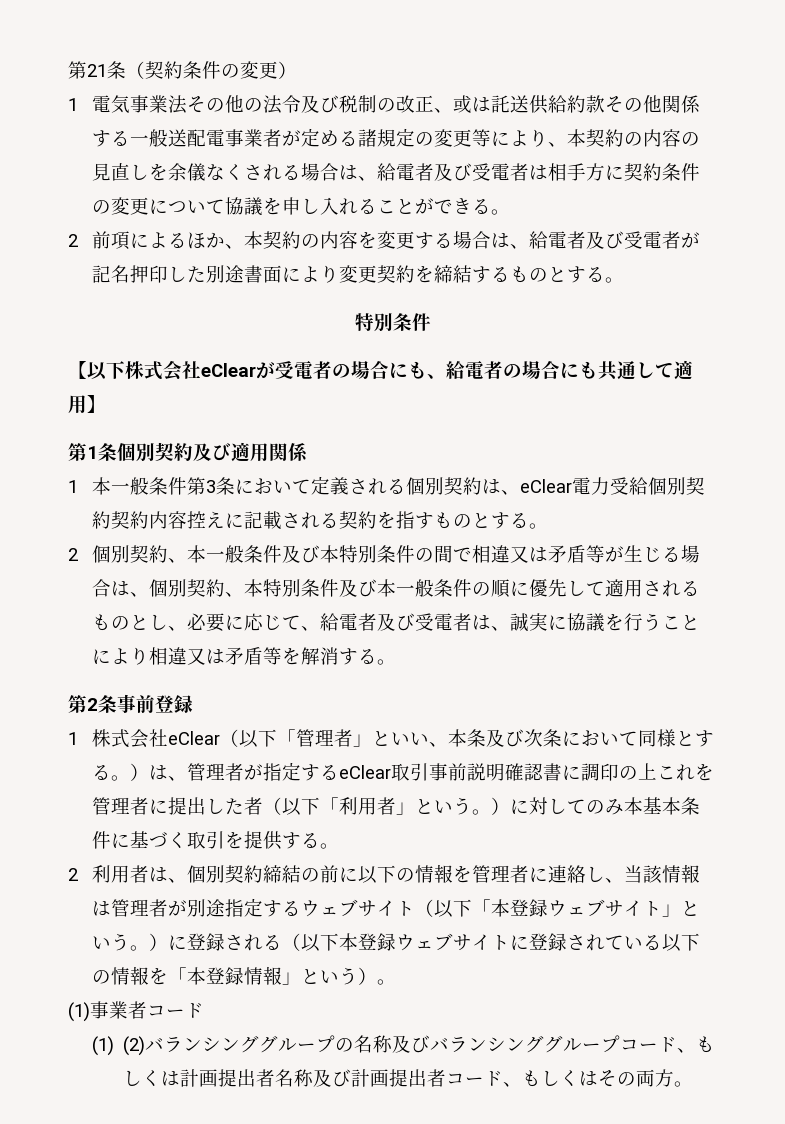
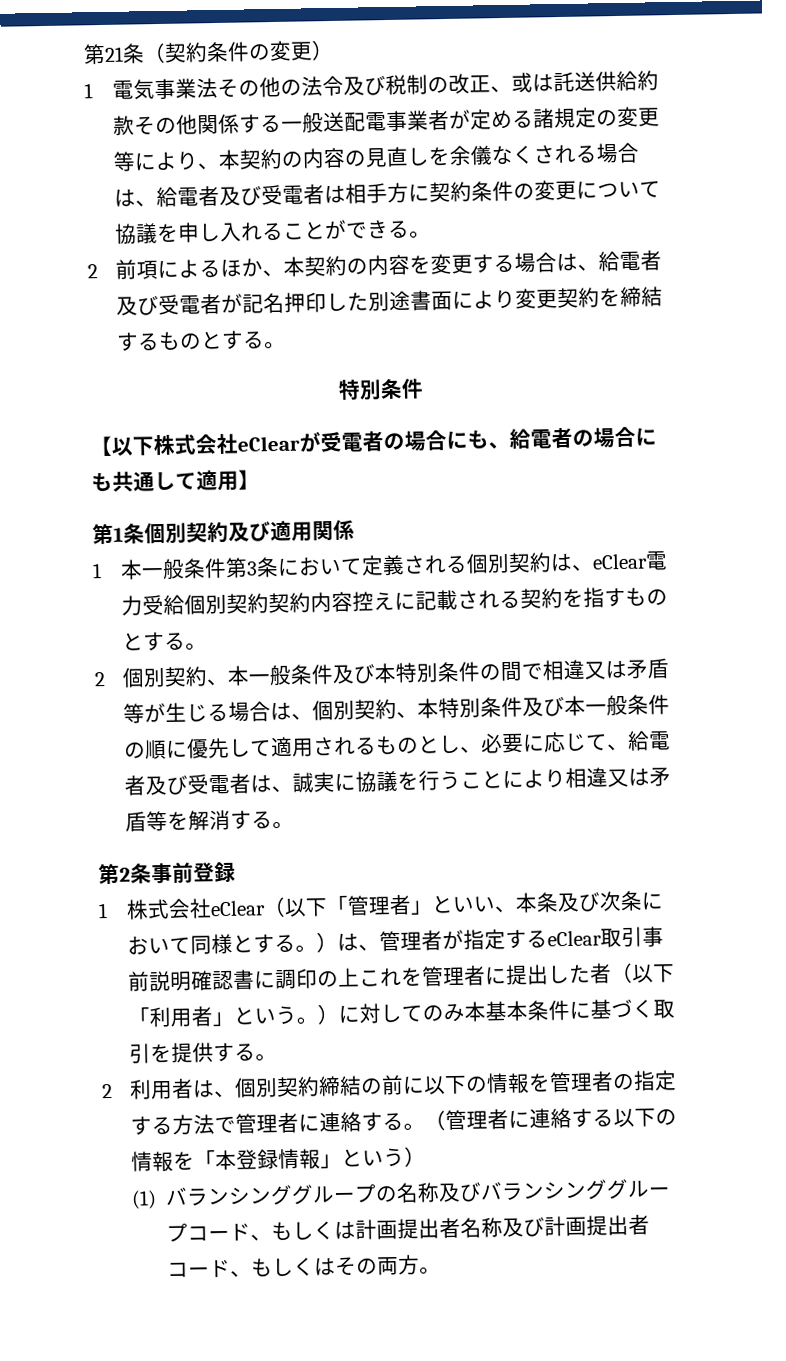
[528,864,700,884] [91,898,700,918] [91,933,643,952] に連絡し、当該情報は管理者が別途指定するウェブサイト（以下「本登録ウェブサイト」という。）に登録される（以下本登録ウェブサイトに登録されてい -> [611,1070,677,1091] [129,1107,593,1136] の指定する方法で管理者に連絡する。（管理者に連絡す
[376,979,396,985] [68,1001,204,1022] [91,1036,146,1056] 。 // (1)事業者コード // (1) (2) -> [130,1190,157,1210] // (1)

